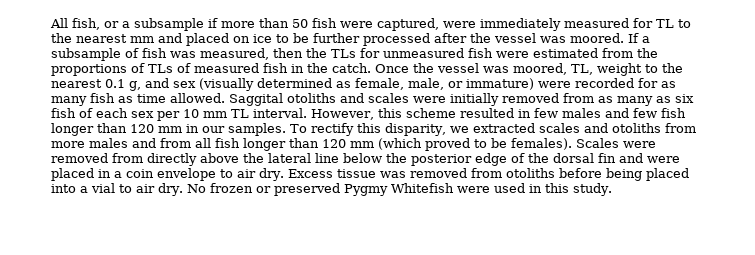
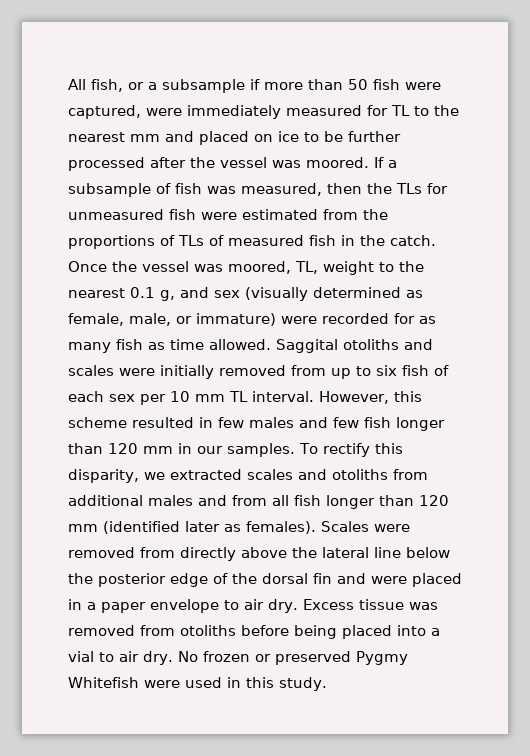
[598,96,671,106] as many as -> [331,366,371,379] up to
[51,141,85,148] more -> [68,495,143,506] additional
[378,138,507,151] (which proved to be -> [103,521,241,534] (identified later as
[126,169,154,178] coin -> [101,602,146,613] paper

